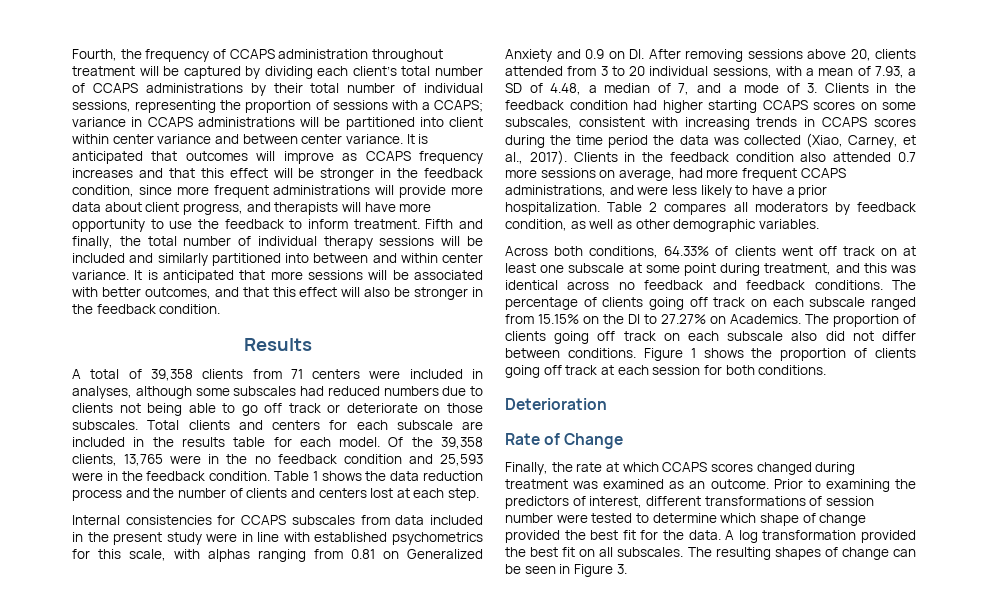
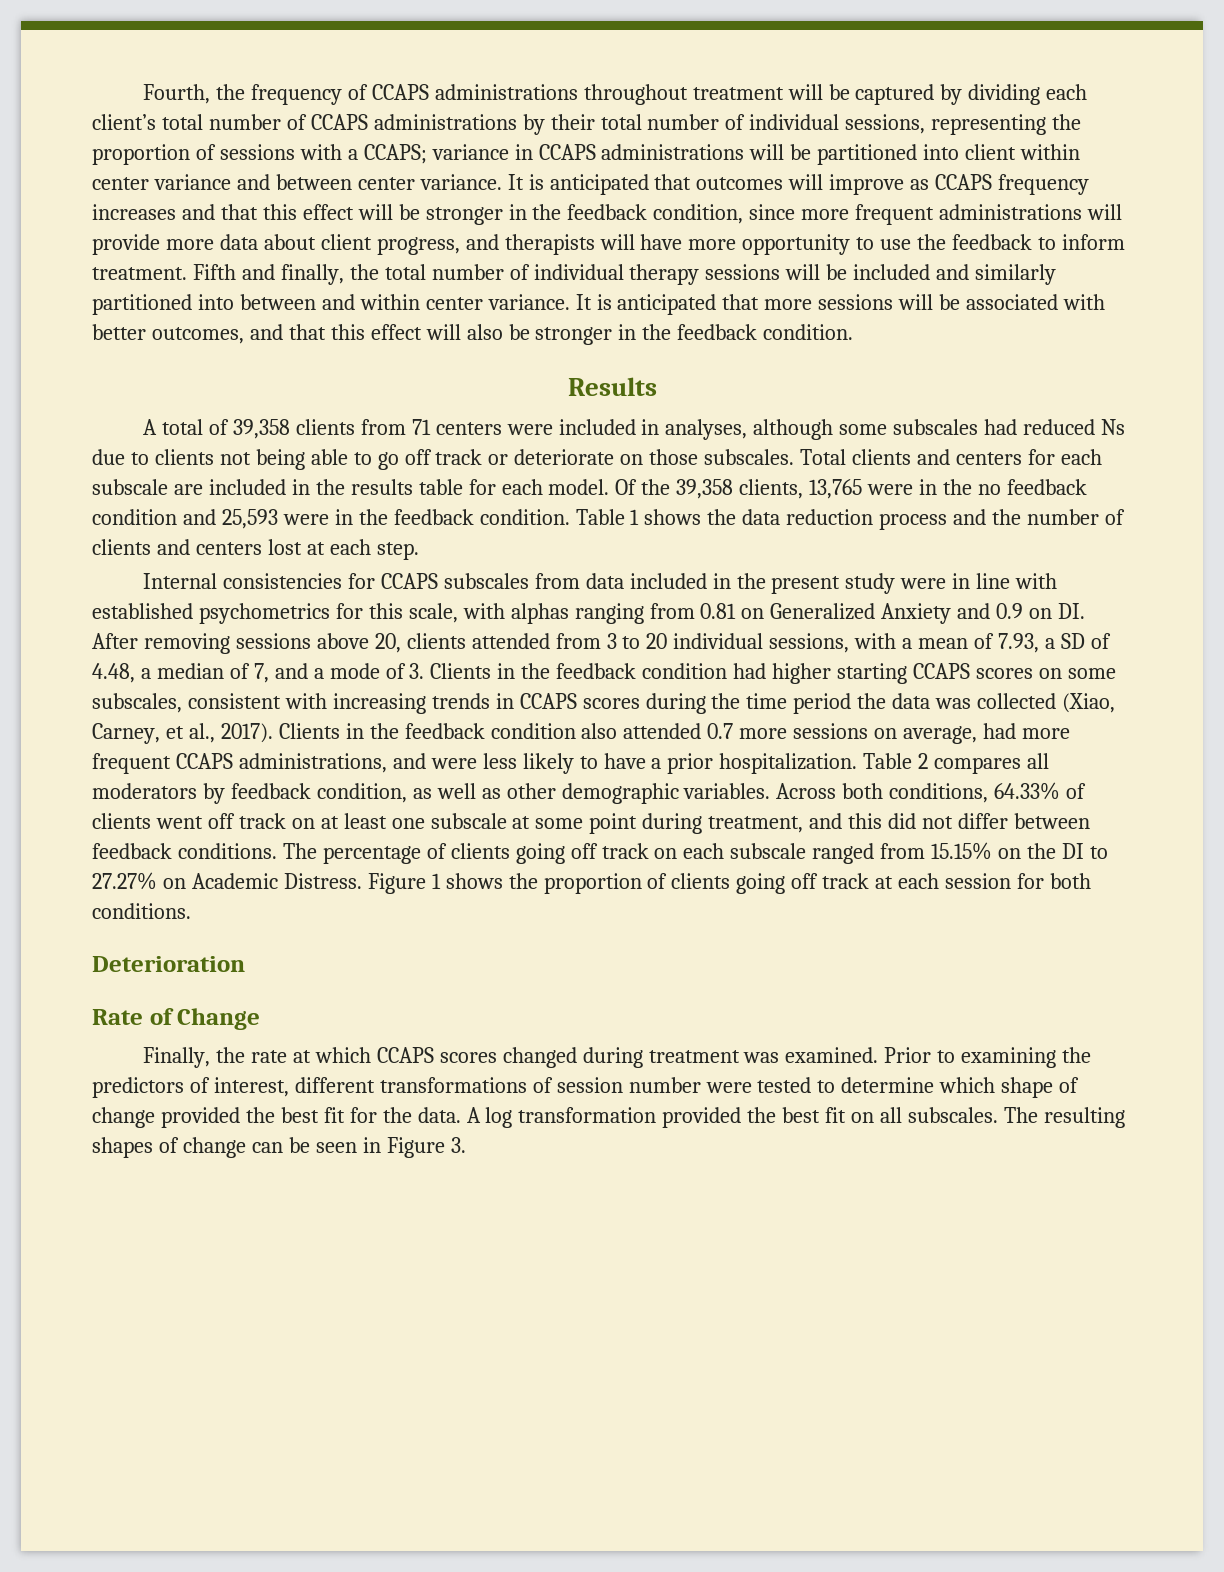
[278,49,369,59] administration -> [434,84,578,100] administrations
[383,386,439,396] numbers -> [1101,419,1126,435] Ns
(819, 224) // -> (771, 791) none
[891,265,916,273] [505,280,737,290] was identical across no feedback and -> [888,813,1090,829] did not differ between
[730,314,916,327] [505,331,916,344] [505,348,636,358] Academics. The proportion of clients going off track on each subscale also did not differ between conditions. -> [191,873,362,889] Academic Distress.
[603,479,769,489] examined as an outcome. -> [785,1047,879,1063] examined.

